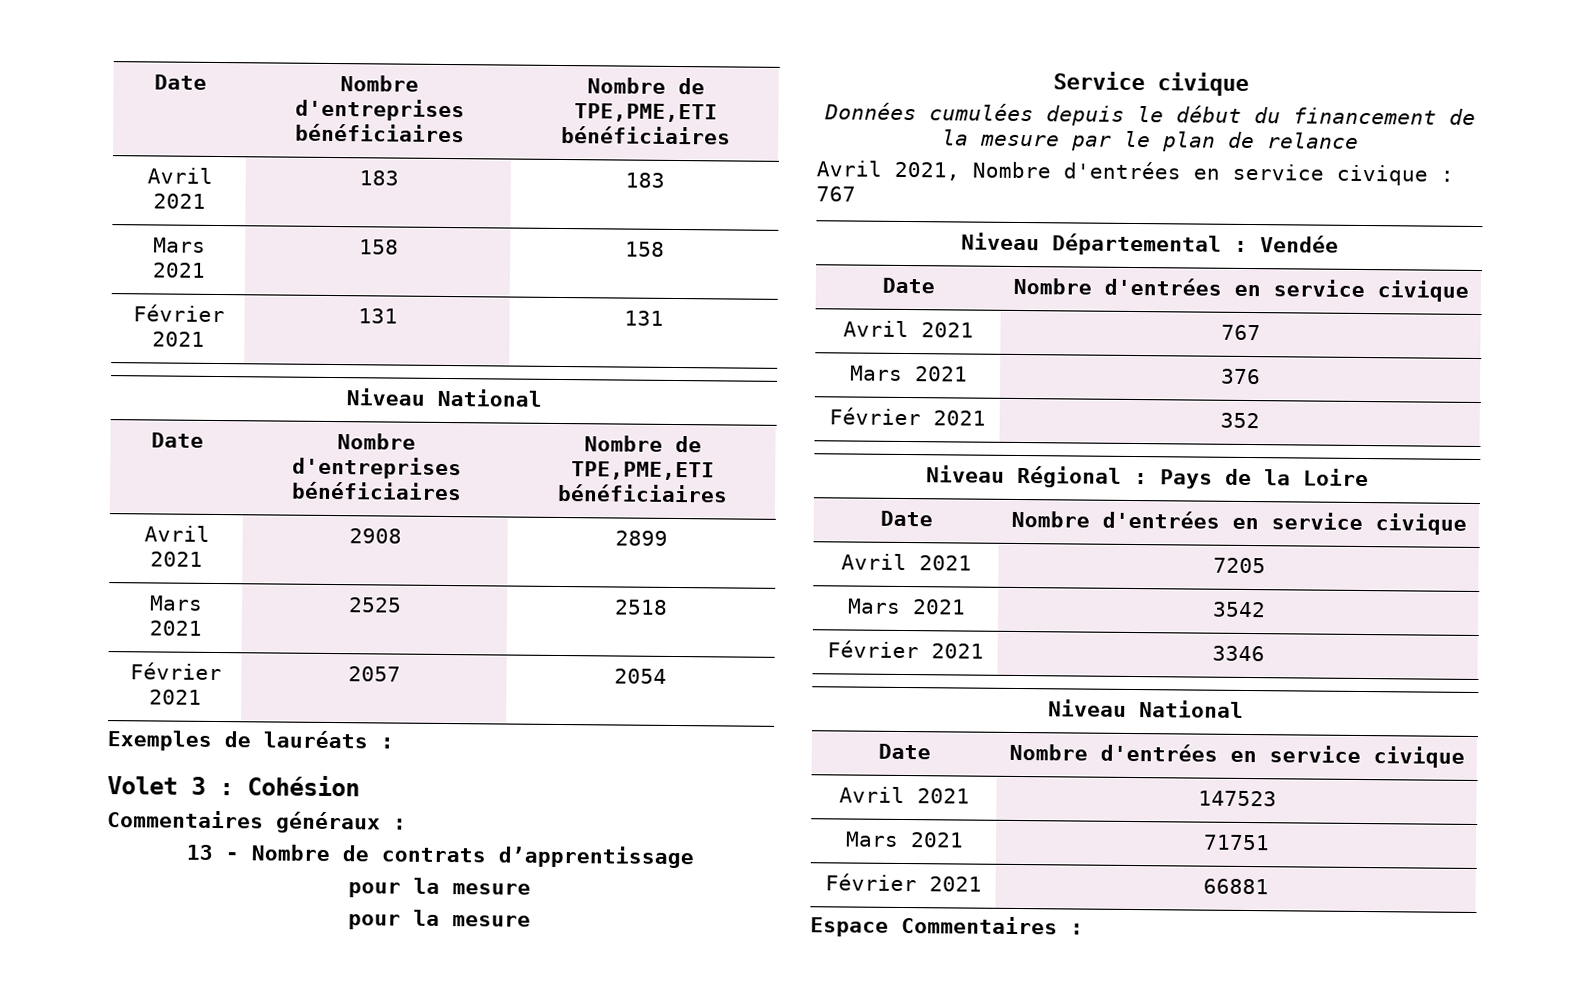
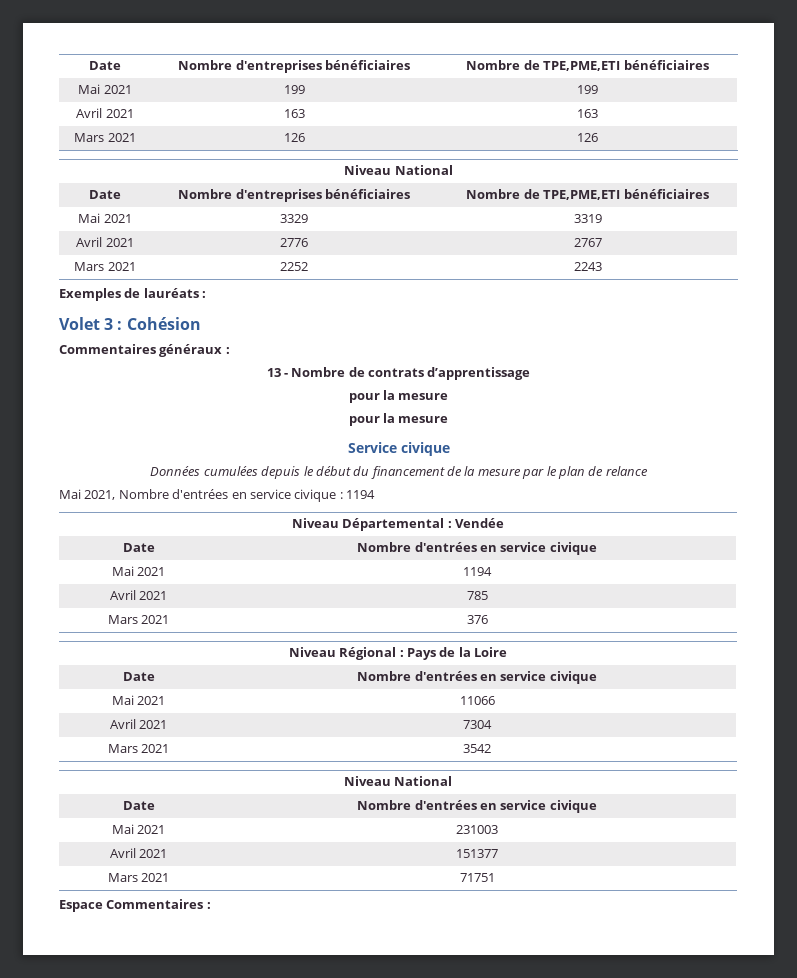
[154,74,207,90] [340,75,419,92] [294,98,465,122] [294,123,465,143] [586,77,705,95] [573,103,718,123] [560,125,731,145] [146,167,213,184] [153,193,206,209] [358,170,399,186] [624,172,665,188] [153,237,206,253] [152,262,206,278] [358,239,399,255] [624,241,665,257] [132,304,225,323] [152,331,205,347] [357,308,398,324] [623,310,664,326] Date | Nombre d'entreprises bénéficiaires | Nombre de TPE,PME,ETI bénéficiaires // Avril 2021 | 183 | 183 // Mars 2021 | 158 | 158 // Février 2021 | 131 | 131 -> [89,61,121,70] [178,60,410,73] [466,60,709,71] [78,84,132,94] [283,85,305,94] [577,85,598,94] [76,108,134,118] [283,109,305,118] [577,109,598,118] [74,133,136,142] [283,133,305,142] [577,133,598,142] Date | Nombre d'entreprises bénéficiaires | Nombre de TPE,PME,ETI bénéficiaires // Mai 2021 | 199 | 199 // Avril 2021 | 163 | 163 // Mars 2021 | 126 | 126
[143,525,210,542] [150,551,203,567] [349,528,402,544] [615,530,668,546] [150,595,203,611] [149,620,202,636] [349,597,402,613] [614,599,668,615] [129,662,222,681] [149,689,202,705] [348,666,401,682] [614,668,667,684] // Avril 2021 | 2908 | 2899 // Mars 2021 | 2525 | 2518 // Février 2021 | 2057 | 2054 -> [78,213,132,223] [280,214,308,223] [573,214,602,223] [76,237,134,247] [280,238,308,247] [573,238,602,247] [74,262,136,271] [280,262,308,271] [573,262,602,271] // Mai 2021 | 3329 | 3319 // Avril 2021 | 2776 | 2767 // Mars 2021 | 2252 | 2243
[816,160,882,177] Avril -> [59,489,81,499] Mai
[816,186,856,202] 767 -> [346,490,375,499] 1194
[843,320,974,338] [1221,324,1261,341] // Avril 2021 | 767 -> [111,566,166,576] [463,567,492,576] [109,590,168,600] [466,591,488,600] // Mai 2021 | 1194 // Avril 2021 | 785
[829,407,986,426] [1220,412,1260,429] // Février 2021 | 352 -> (488, 619) none
[841,553,972,571] [1212,557,1266,574] // Avril 2021 | 7205 -> [111,695,166,705] [459,696,495,705] [109,719,168,729] [463,720,492,729] // Mai 2021 | 11066 // Avril 2021 | 7304
[827,640,984,659] [1211,645,1265,662] // Février 2021 | 3346 -> (491, 748) none
[839,786,970,804] [1197,790,1277,807] // Avril 2021 | 147523 -> [111,824,166,834] [456,825,498,834] [109,848,168,858] [456,849,498,858] // Mai 2021 | 231003 // Avril 2021 | 151377
[825,873,982,892] [1203,878,1269,895] // Février 2021 | 66881 -> (495, 877) none

